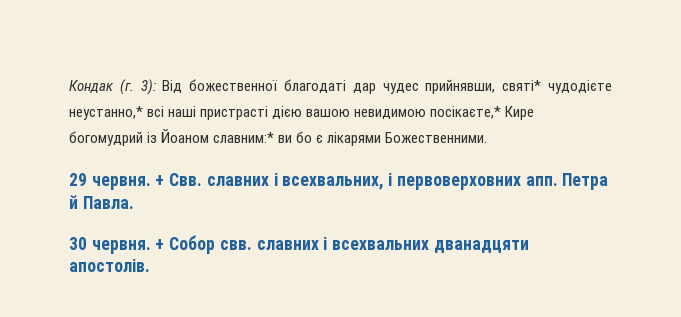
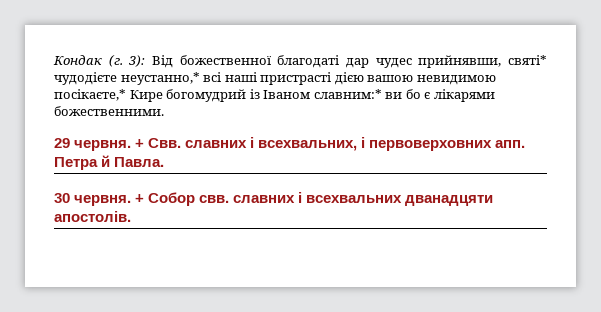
[161,129,210,143] Йоаном -> [263,90,311,99] Іваном
[385,132,488,143] Божественними. -> [54,106,164,116] божественними.

